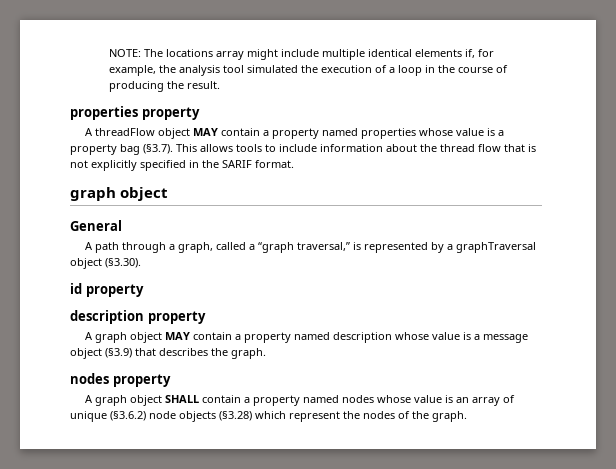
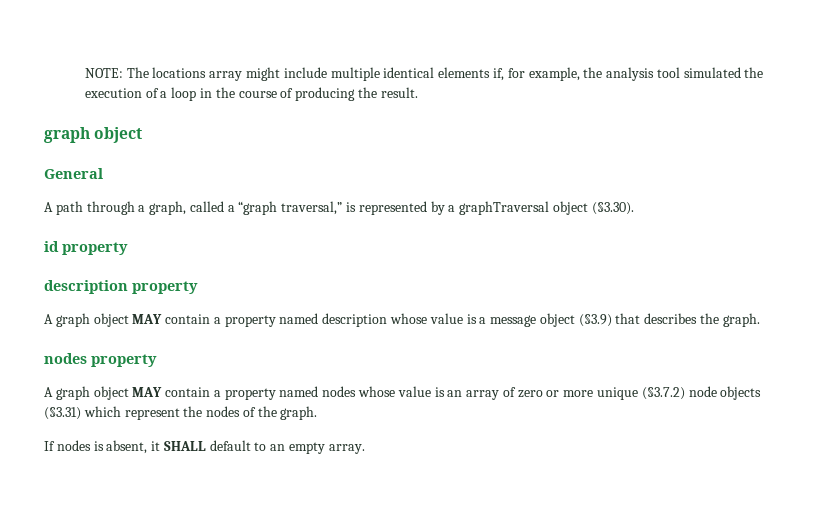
[70,106,200,120] [84,128,504,139] [70,144,536,155] [70,160,294,171] // properties property // A threadFlow object MAY contain a property named properties whose value is a property bag (§3.7). This allows tools to include information about the thread flow that is not explicitly specified in the SARIF format. -> (418, 92) none
[164,395,199,403] SHALL -> [132,387,163,397] MAY
[70,411,146,422] unique (§3.6.2) -> [517,387,685,400] zero or more unique (§3.7.2)
[219,411,252,421] (§3.28) -> [44,407,81,420] (§3.31)
(467, 416) none -> [44,440,365,454] // If nodes is absent, it SHALL default to an empty array.

